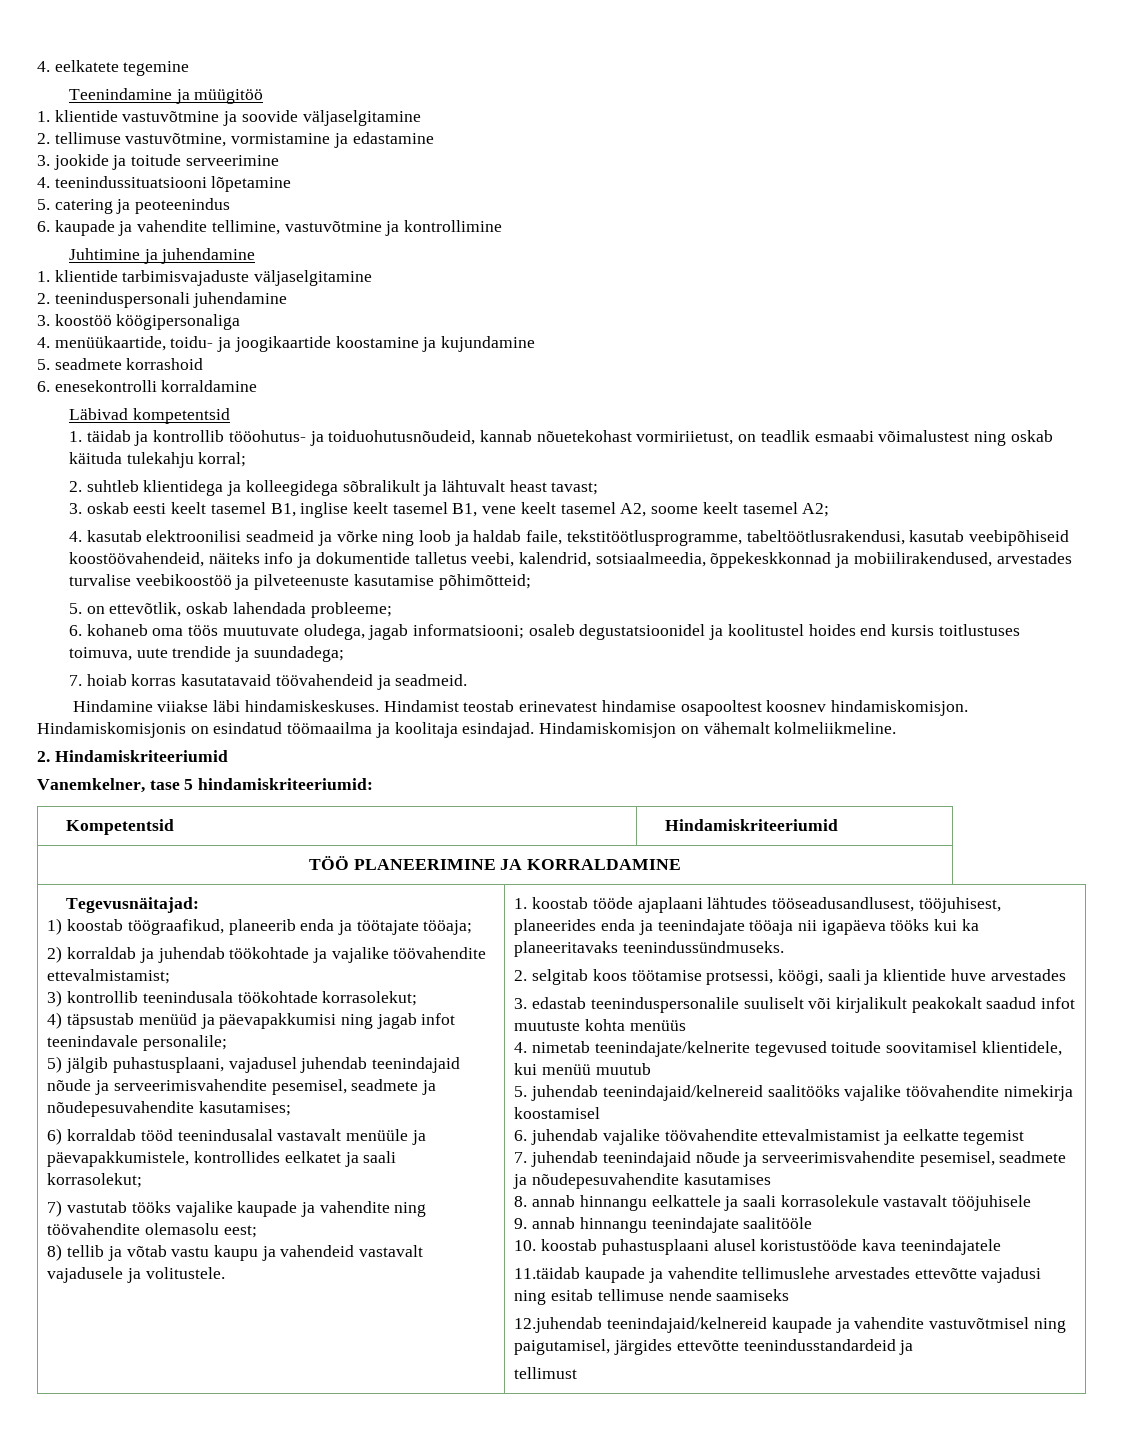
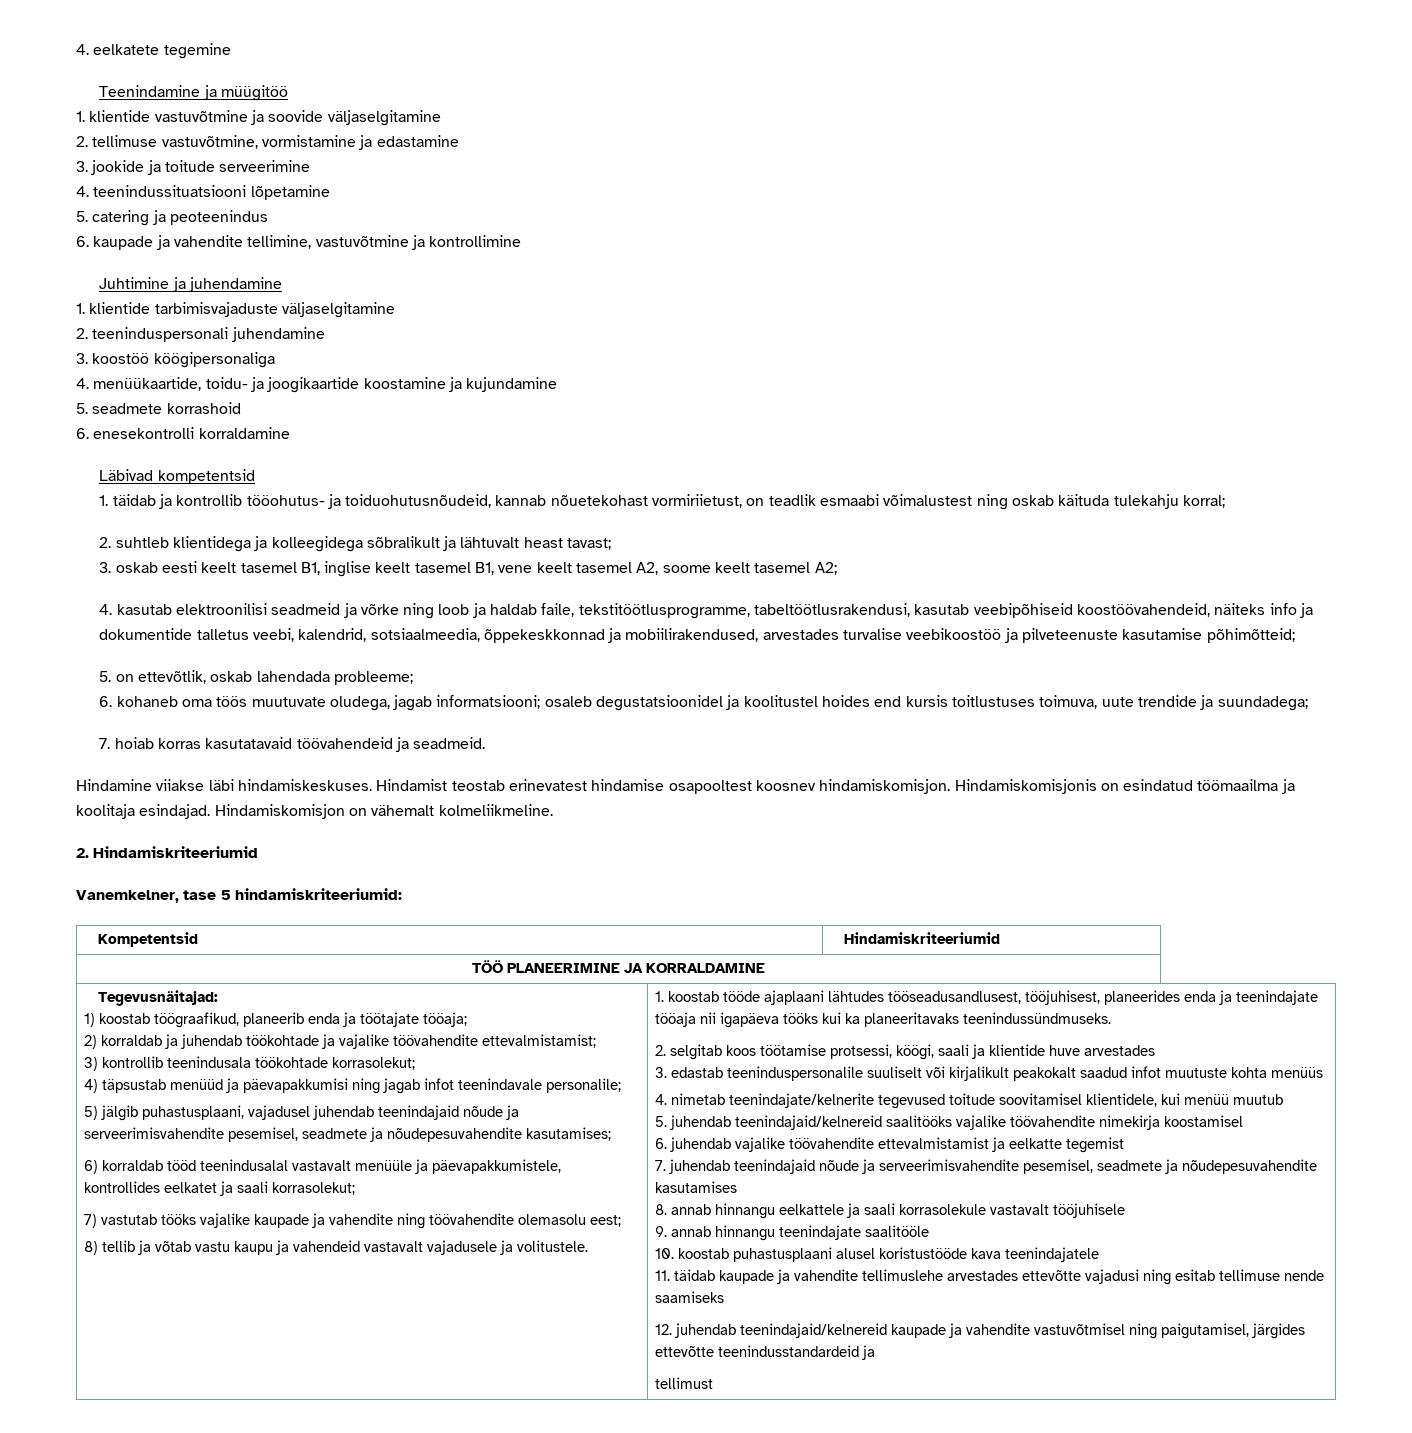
[514,1267,581,1279] 11.täidab -> [654,1269,715,1281] 11. täidab
[514,1317,603,1333] 12.juhendab -> [654,1323,736,1338] 12. juhendab

